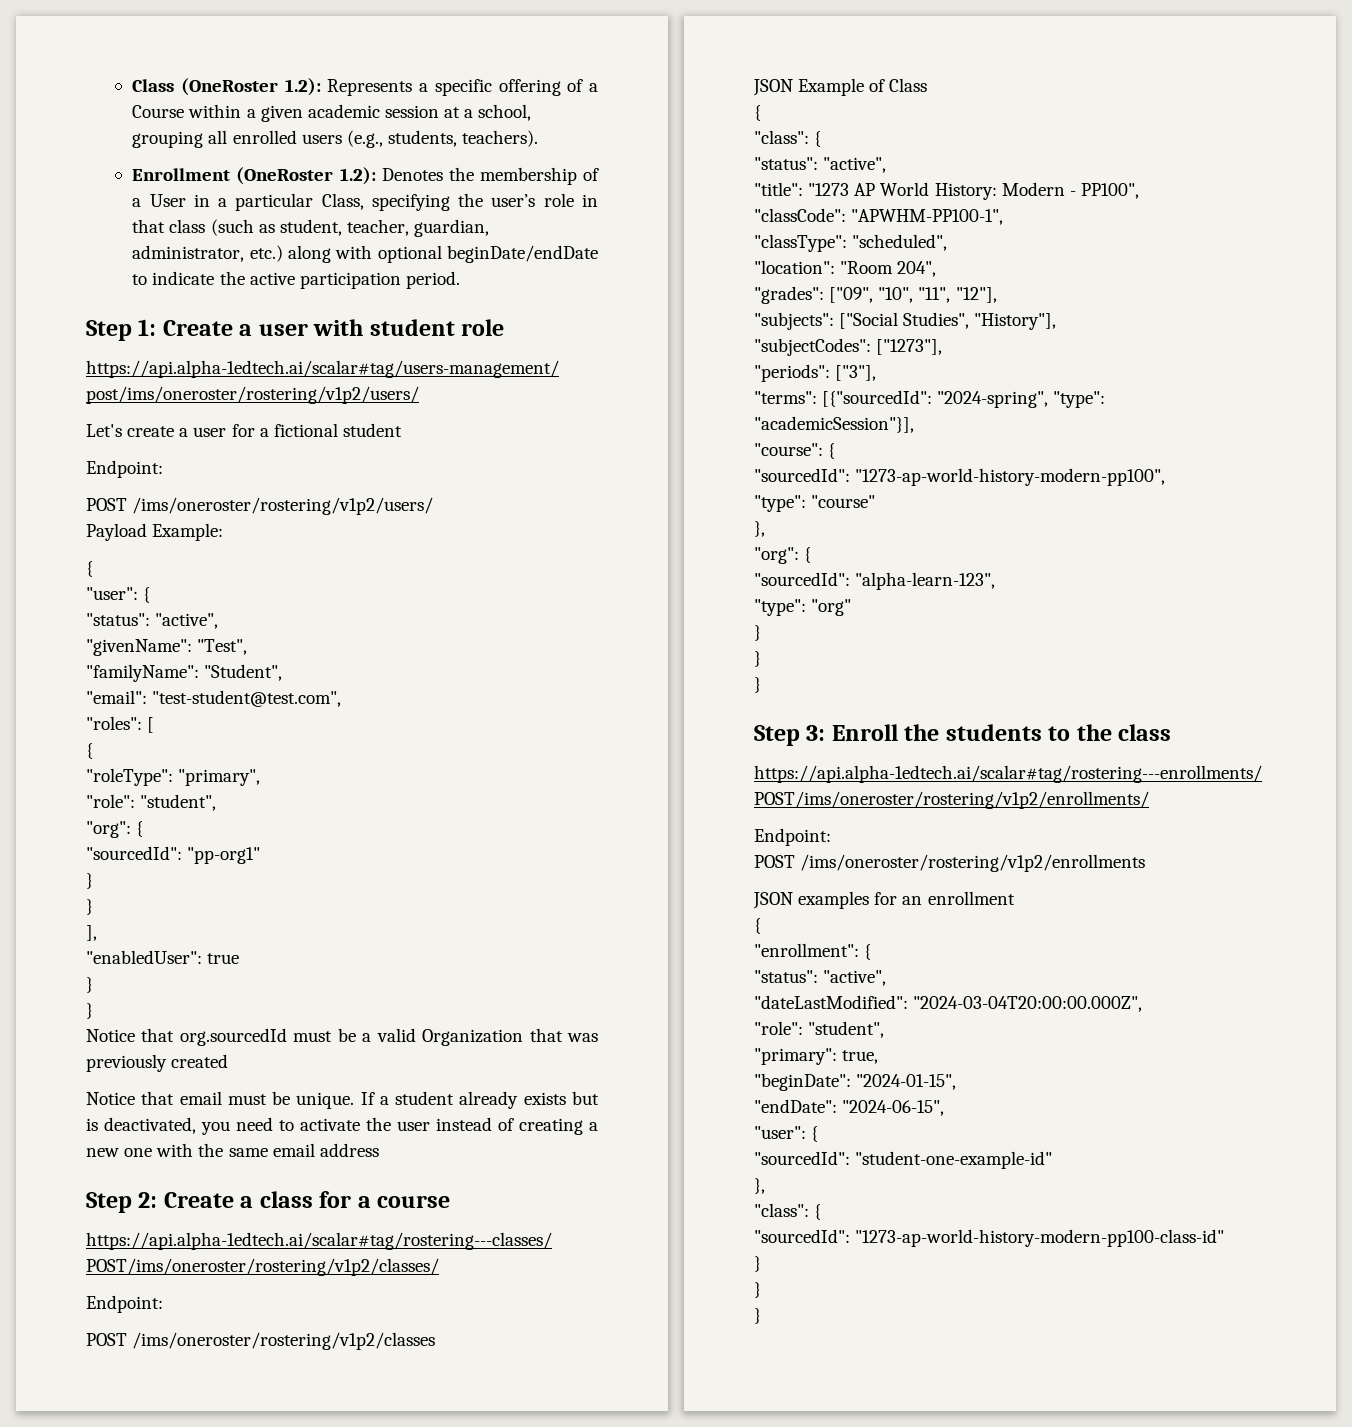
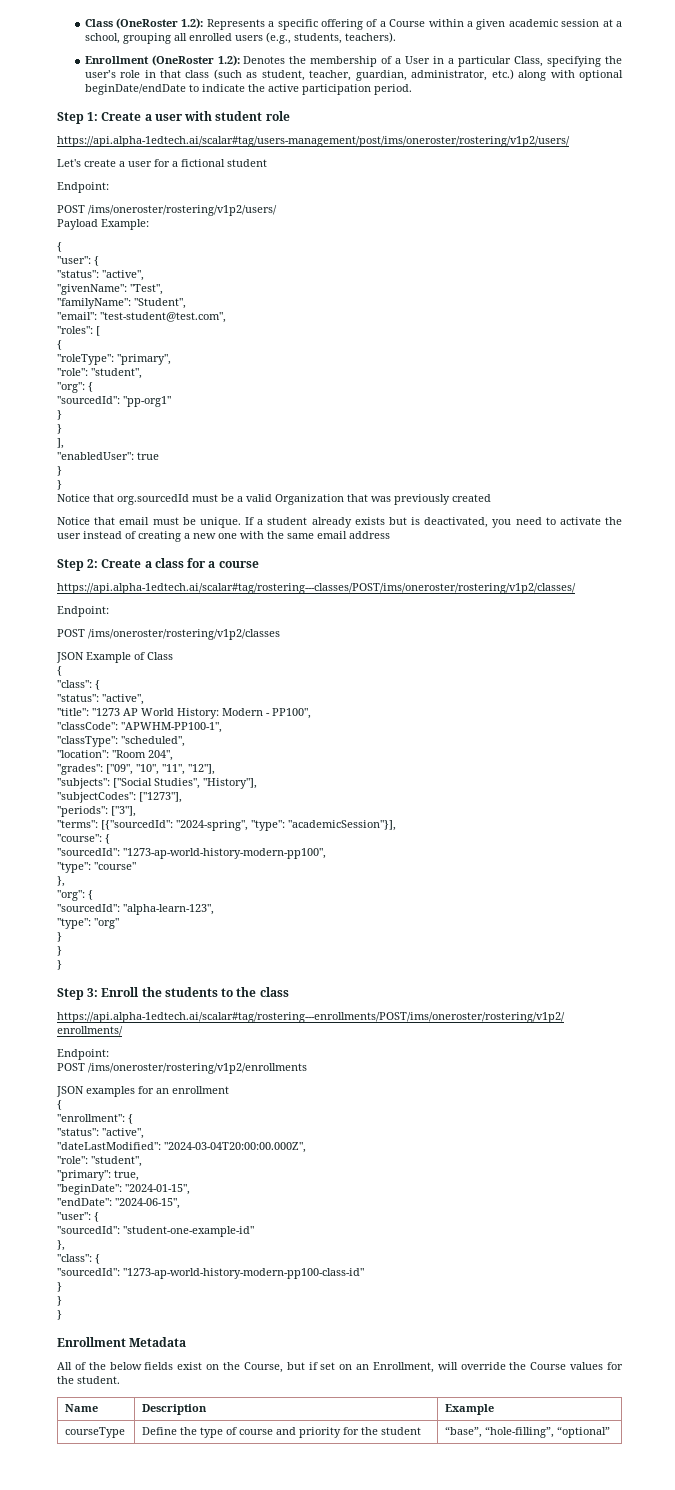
(761, 1316) none -> [57,1337,187,1347] [57,1362,624,1373] [57,1376,120,1384] [65,1404,99,1412] [142,1404,208,1415] [445,1404,495,1415] [65,1427,126,1438] [142,1427,422,1438] [445,1426,611,1438] // Enrollment Metadata // All of the below fields exist on the Course, but if set on an Enrollment, will override the Course values for the student. // Name | Description | Example // courseType | Define the type of course and priority for the student | “base”, “hole-filling”, “optional”

